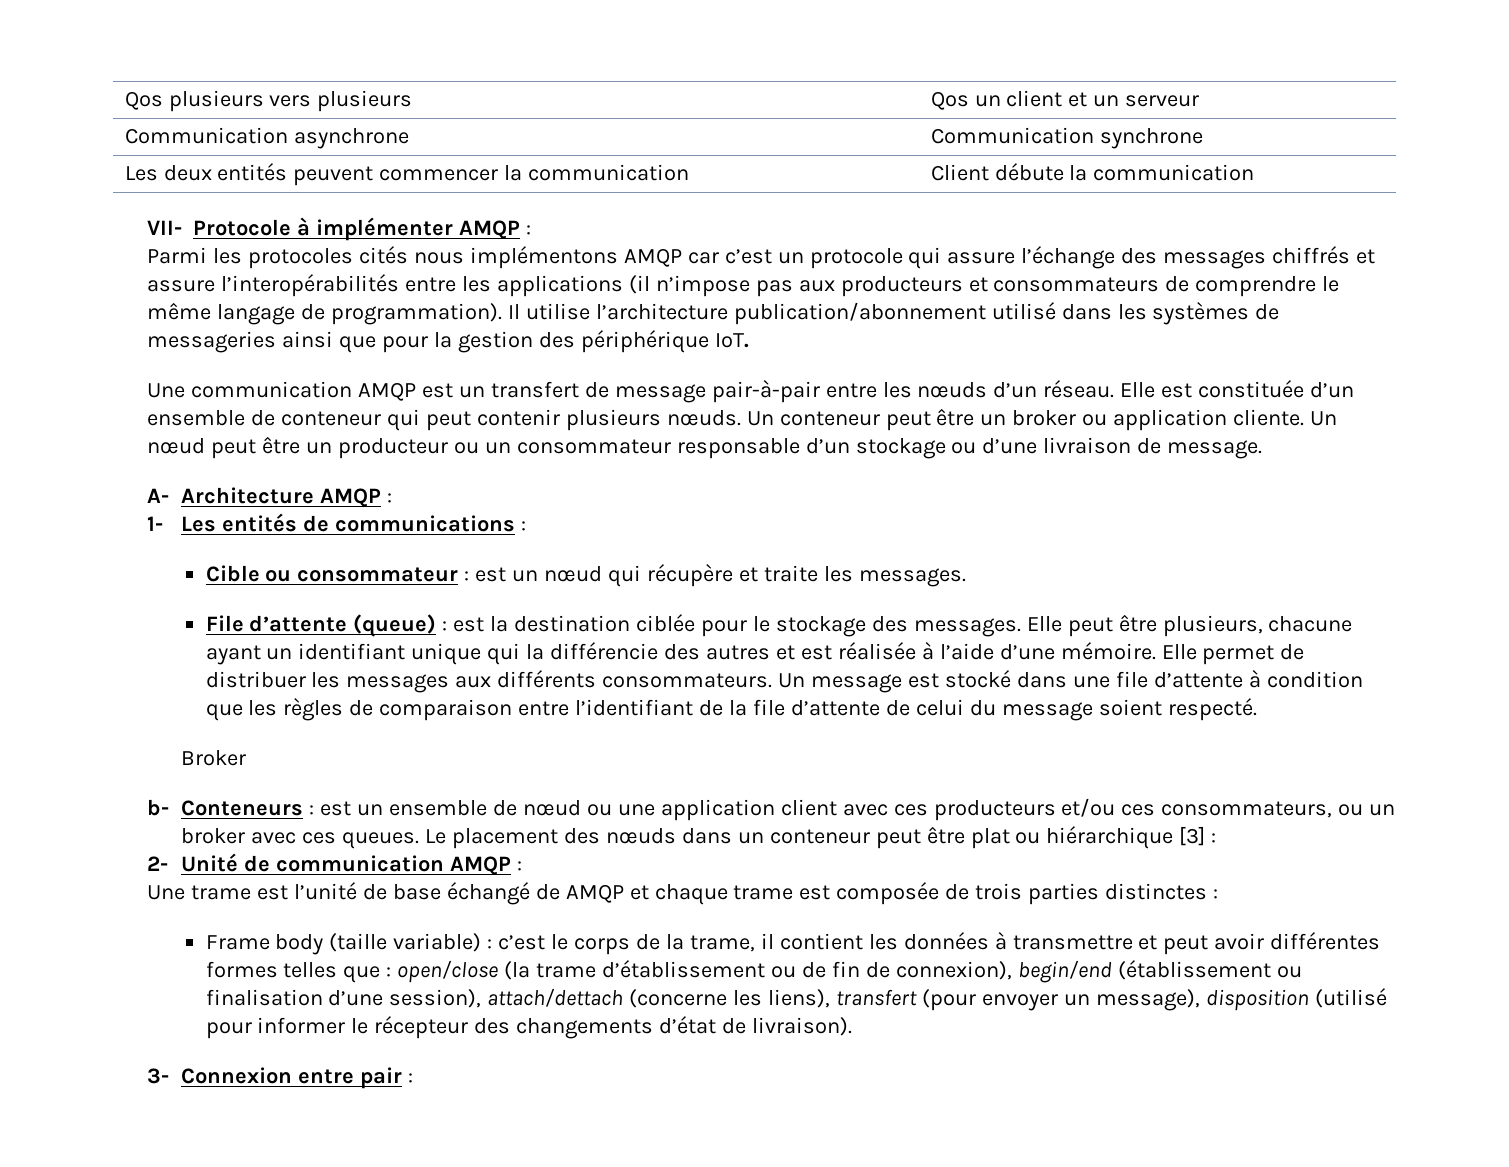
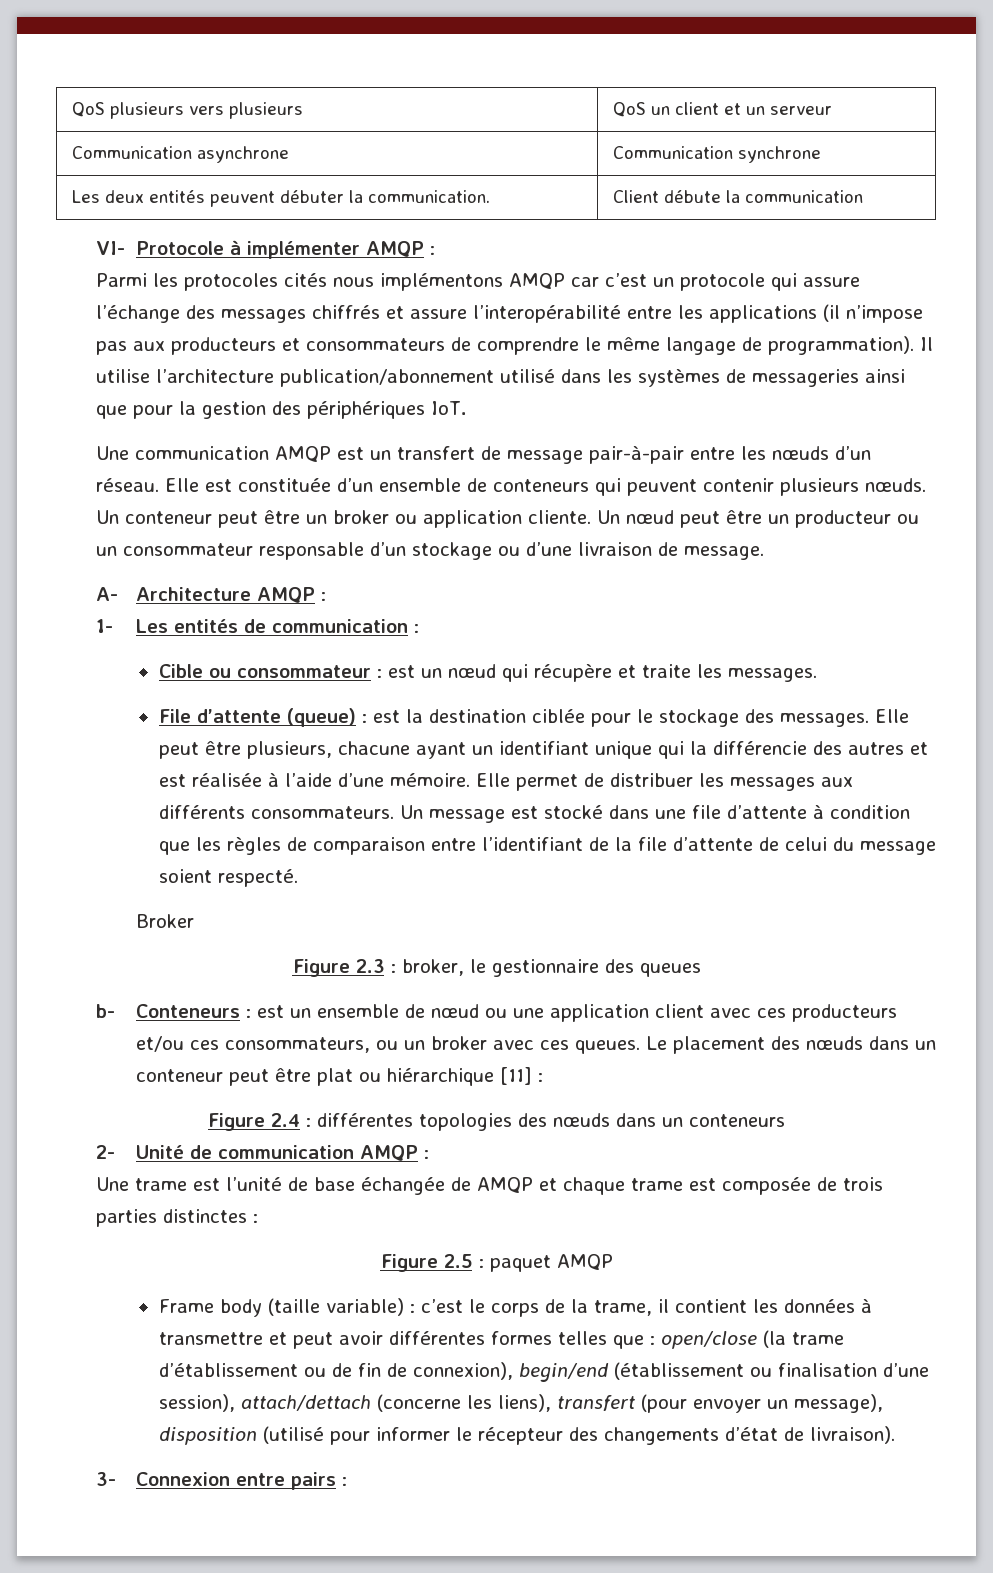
[124,91,163,110] Qos -> [71,102,105,117] QoS
[930,91,969,110] Qos -> [612,102,646,117] QoS
[379,164,690,181] commencer la communication -> [279,190,490,203] débuter la communication.
[147,220,183,235] VII- -> [96,241,126,255] VI-
[221,274,400,297] l’interopérabilités -> [473,305,622,323] l’interopérabilité
[580,330,709,353] périphérique -> [307,401,426,419] périphériques
[281,409,471,431] conteneur qui peut -> [493,478,698,496] conteneurs qui peuvent
[335,515,516,532] communications -> [272,619,409,633] communication
(247, 758) none -> [292,959,701,977] // Figure 2.3 : broker, le gestionnaire des queues
[1179,826,1217,846] [3] : -> [500,1067,544,1085] [208,1113,785,1131] [11] : // Figure 2.4 : différentes topologies des nœuds dans un conteneurs
[446,882,530,905] échangé -> [361,1177,446,1195] échangée
(1219, 894) none -> [380,1254,613,1272] // Figure 2.5 : paquet AMQP
[360,1067,403,1089] pair -> [291,1472,337,1490] pairs

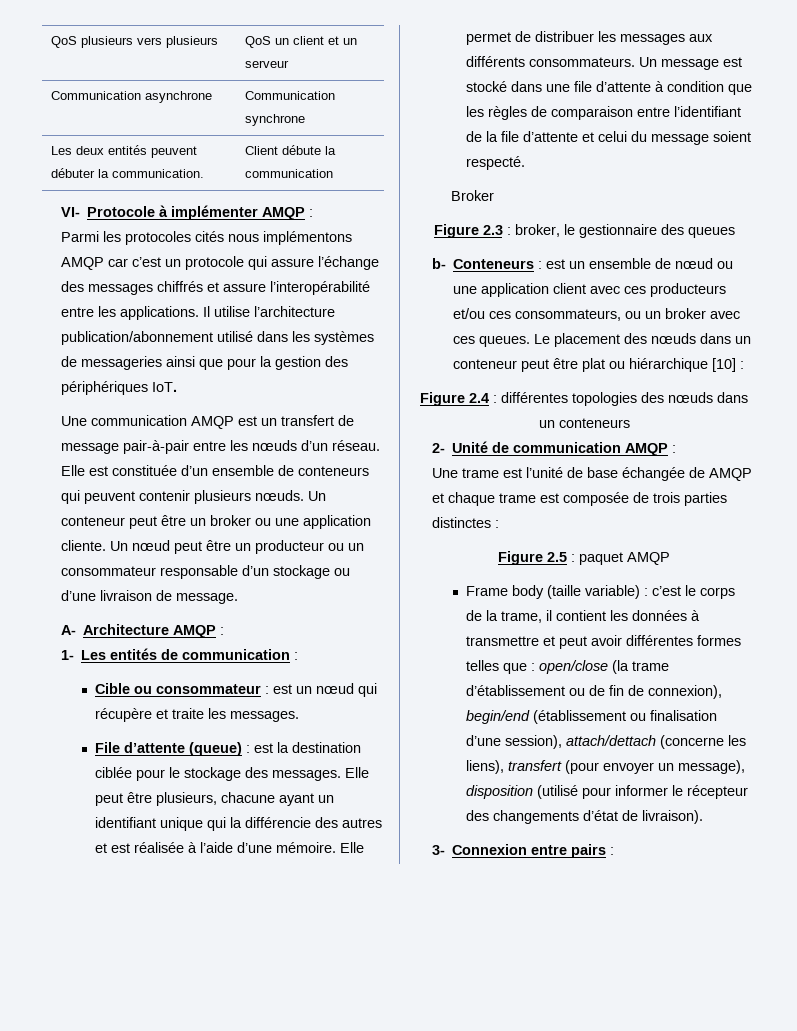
[709,304,924,323] [96,336,915,355] applications (il n’impose pas aux producteurs et consommateurs de comprendre le même langage de programmation). -> [119,306,199,320] applications.
(418, 519) none -> [274,518,299,526] une
[758,837,779,851] de -> [582,132,595,142] et
[500,1067,533,1085] [11] -> [712,358,737,372] [10]

